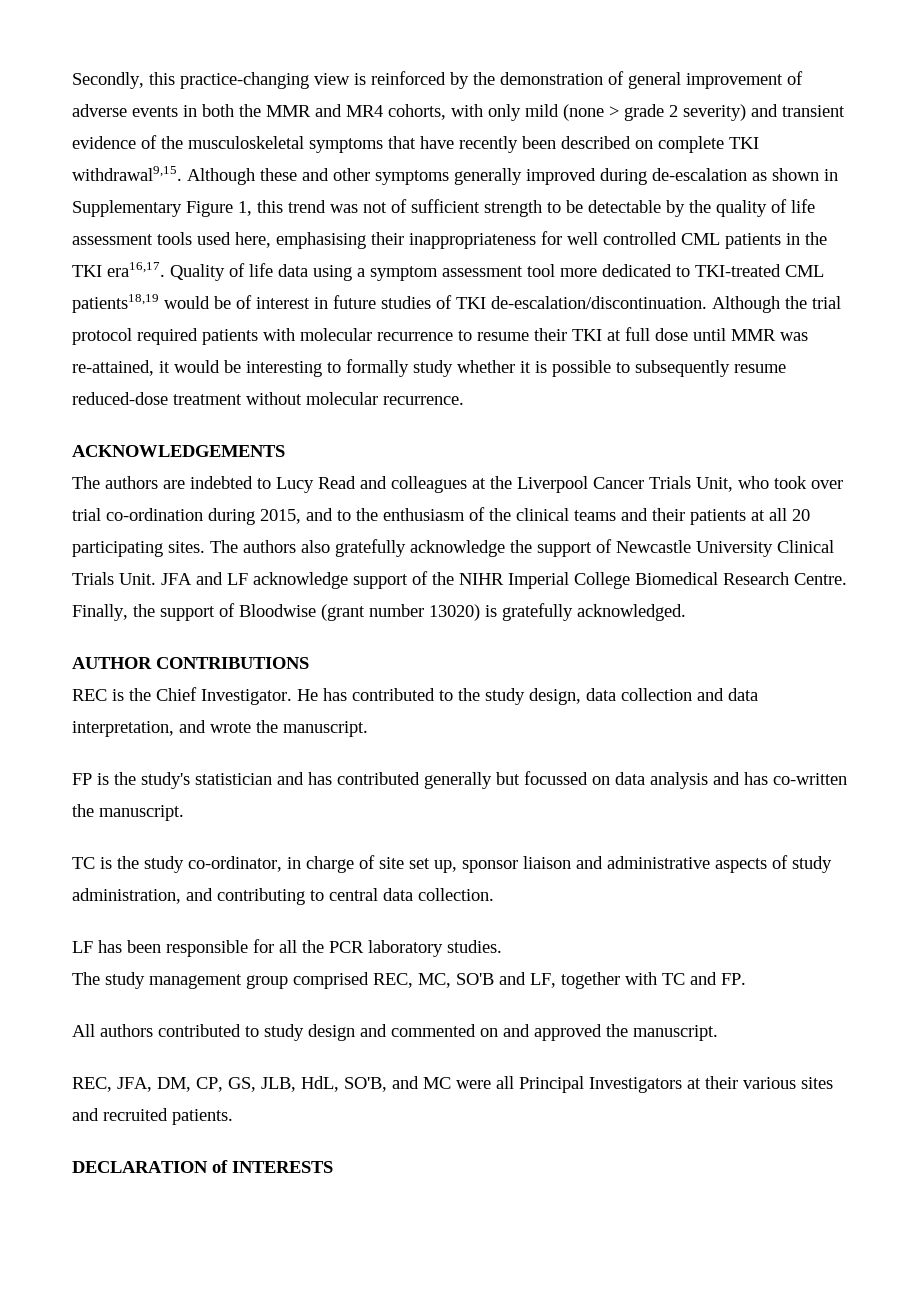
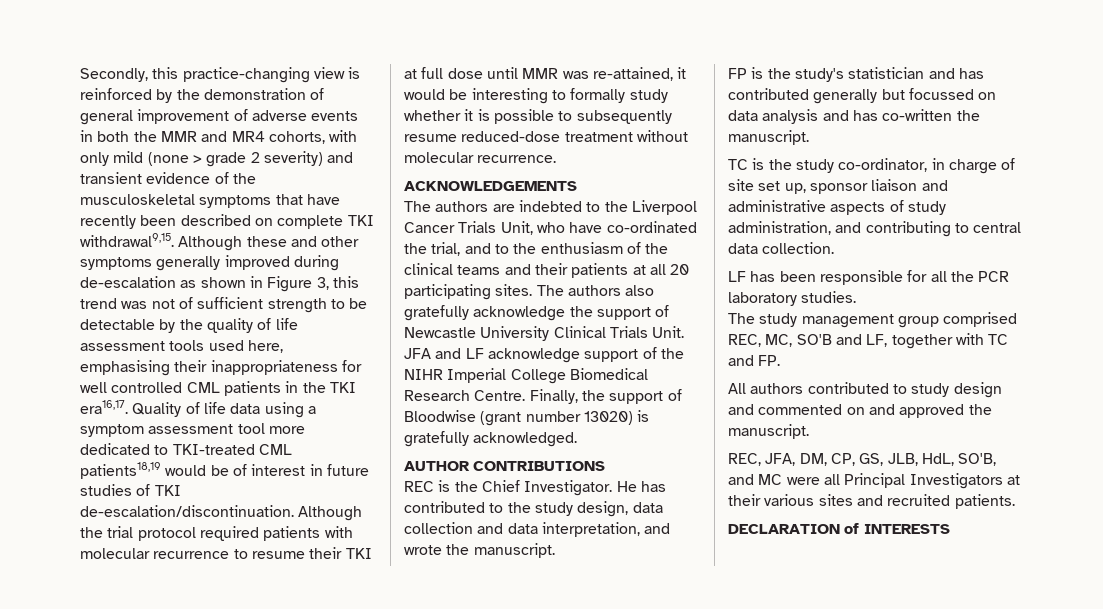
[72,200,252,217] Supplementary Figure 1, -> [267,276,329,292] Figure 3,
[276,476,486,493] Lucy Read and colleagues at -> (601, 207) none
[774,476,843,489] [72,508,301,525] took over trial co-ordination during 2015, -> [569,221,697,233] [404,242,461,256] have co-ordinated the trial,

